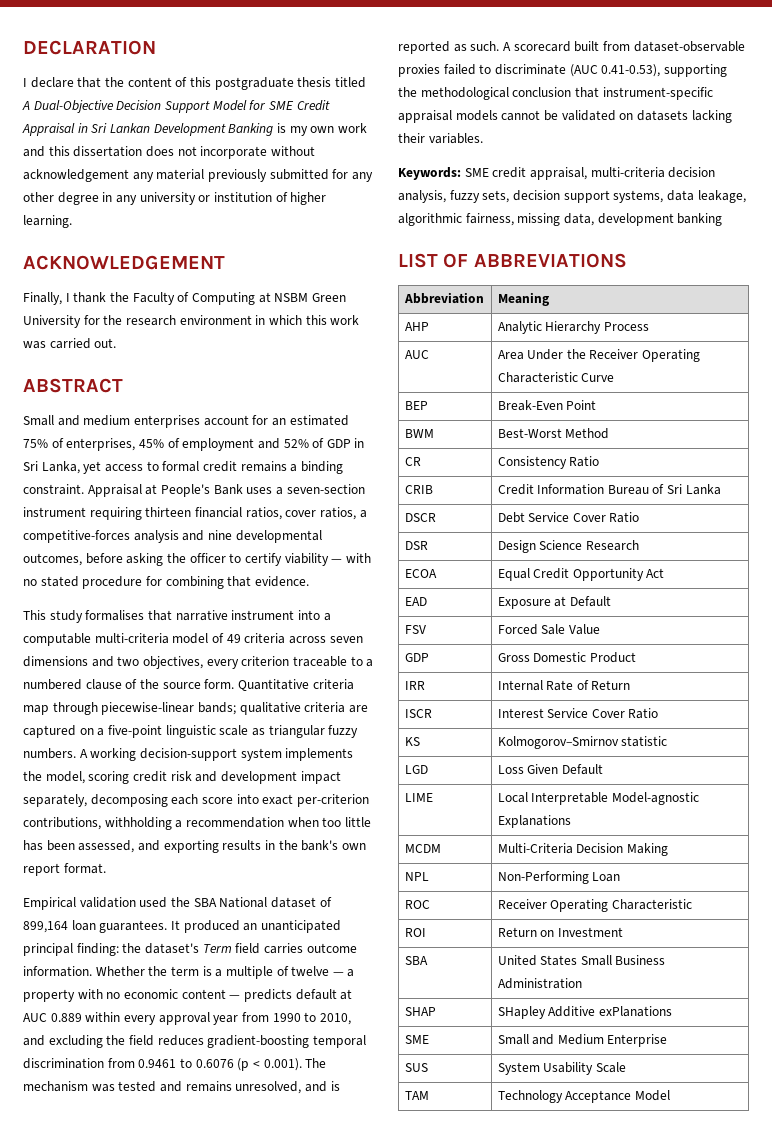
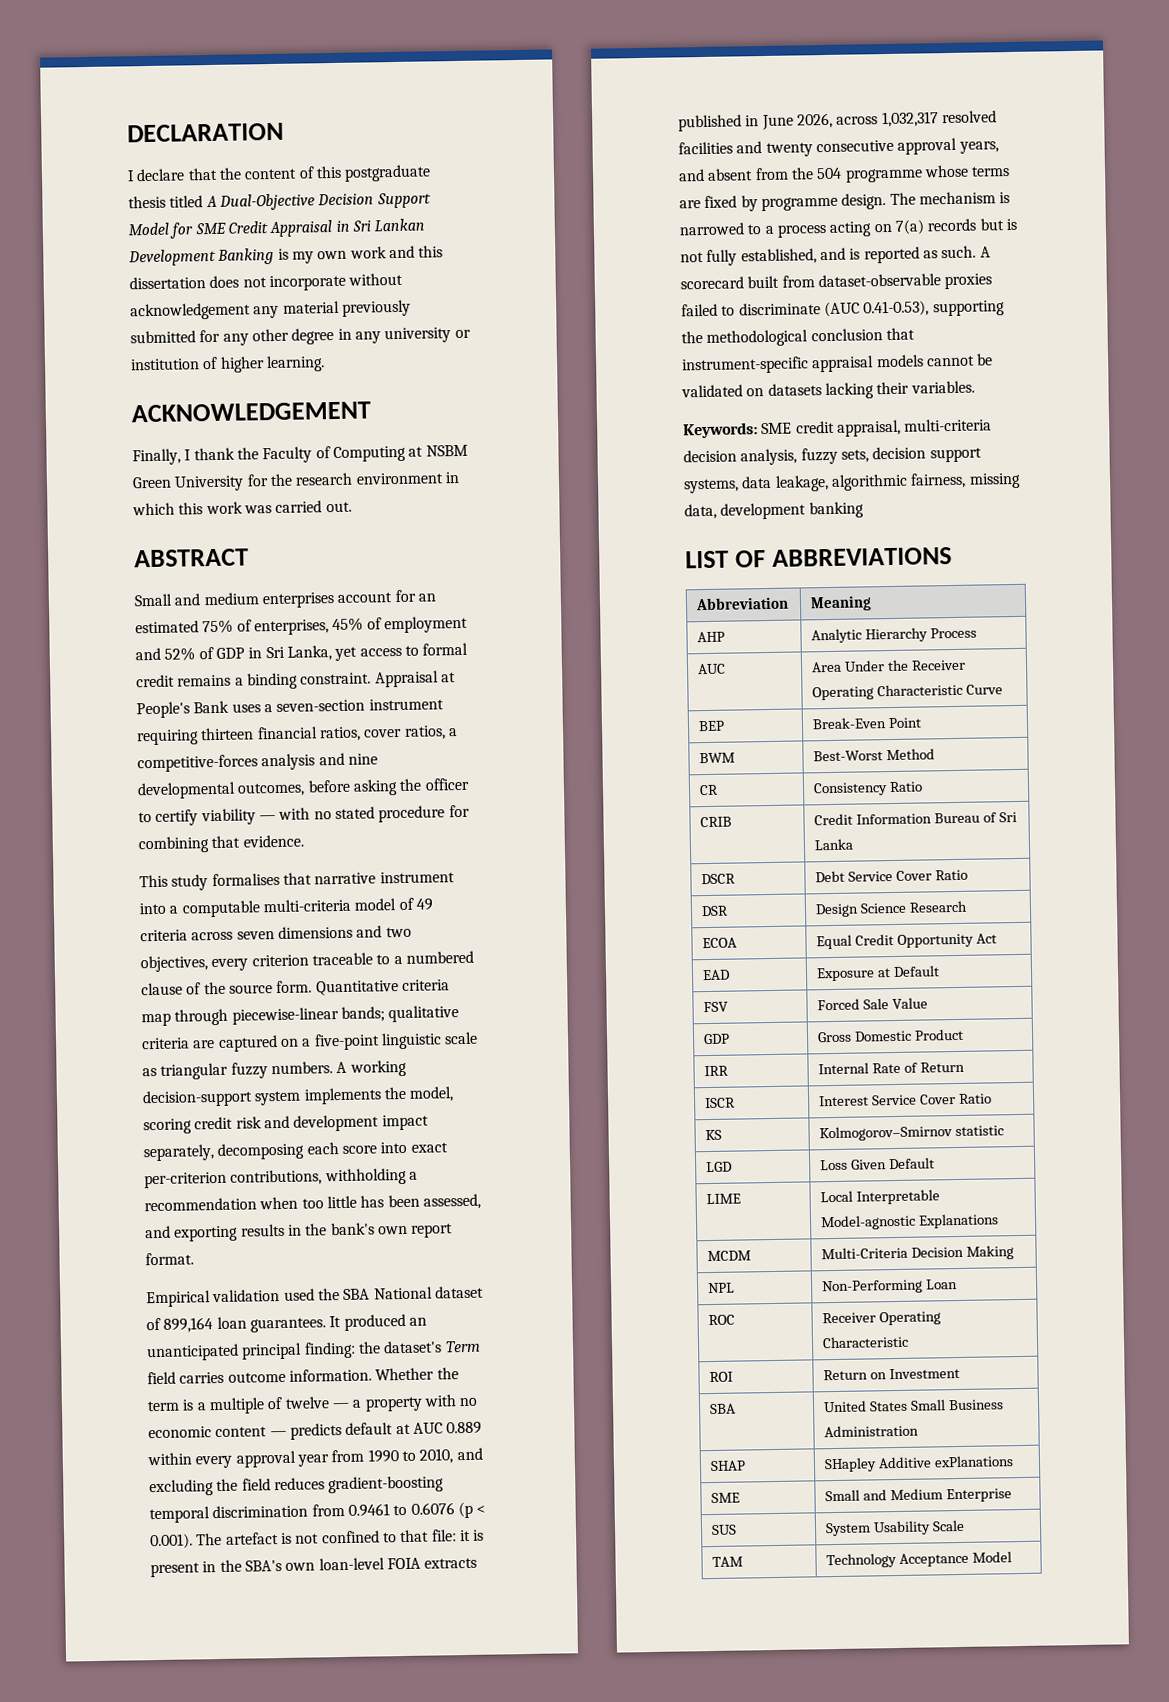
[23,1081,302,1094] mechanism was tested and remains unresolved, -> [225,1529,485,1545] [150,1557,478,1578] [678,110,997,132] [678,137,999,157] [678,164,1011,183] [679,191,1011,212] [679,218,1017,238] [680,248,817,266] artefact is not confined to that file: it is present in the SBA's own loan-level FOIA extracts published in June 2026, across 1,032,317 resolved facilities and twenty consecutive approval years, and absent from the 504 programme whose terms are fixed by programme design. The mechanism is narrowed to a process acting on 7(a) records but is not fully established,

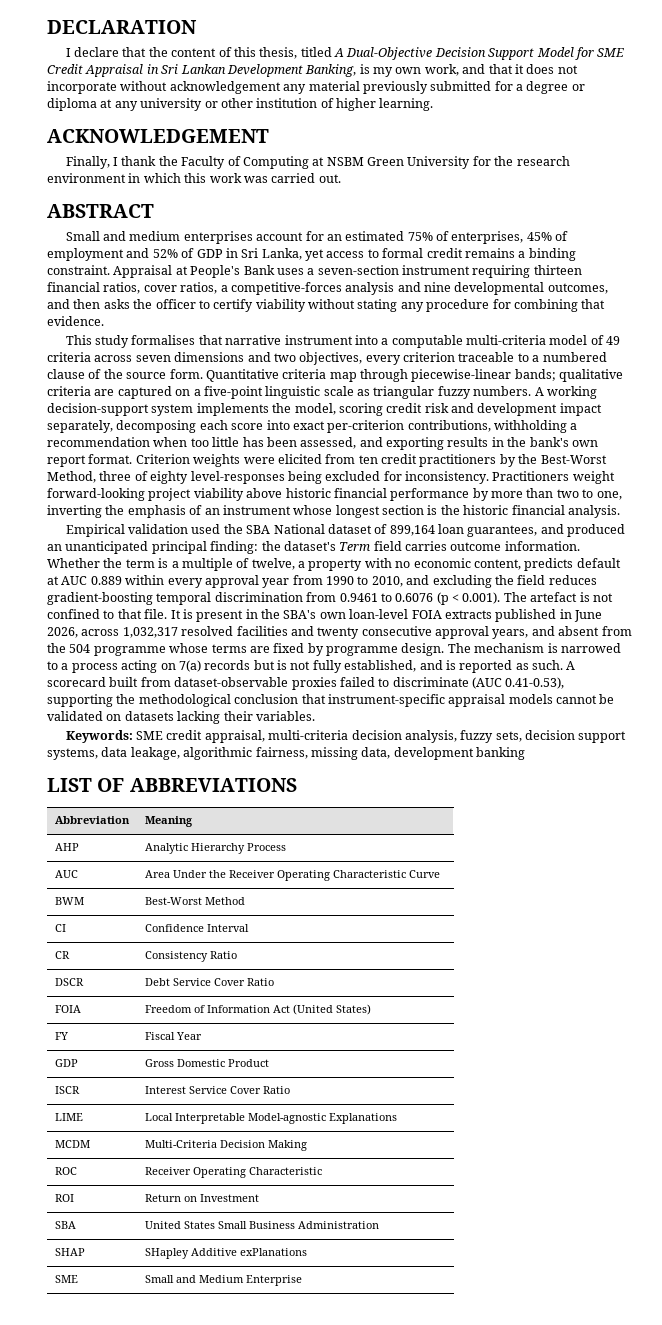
[344,164,432,182] [128,195,166,209] postgraduate thesis -> [259,47,298,59] thesis,
[217,247,275,265] Banking -> [305,64,357,77] Banking,
[349,245,444,259] [129,276,206,290] work and this dissertation -> [424,64,524,76] work, and that it
[222,327,352,346] any other degree in -> [516,81,585,94] [47,98,113,111] a degree or diploma at
(471, 334) none -> [220,98,253,108] other
[307,779,398,796] before asking -> [47,299,130,309] and then asks
[258,806,375,821] — with no stated -> [308,299,424,312] without stating any
(194, 1259) none -> [135,454,607,467] [47,471,615,484] [47,488,622,501] [47,505,620,518] Criterion weights were elicited from ten credit practitioners by the Best-Worst Method, three of eighty level-responses being excluded for inconsistency. Practitioners weight forward-looking project viability above historic financial performance by more than two to one, inverting the emphasis of an instrument whose longest section is the historic financial analysis.
[249,1316,342,1333] guarantees. It -> [467,524,564,537] guarantees, and
[284,1396,350,1409] twelve — -> [251,558,295,570] twelve,
[215,1426,287,1438] content — -> [473,559,521,570] content,
[430,1529,471,1542] file: it -> [144,609,181,619] file. It
[698,720,726,732] [812,717,923,730] // BEP | Break-Even Point -> (440, 874) none
(936, 754) none -> [54,924,66,932] [144,924,249,932] // CI | Confidence Interval
[700,816,733,828] [814,811,1017,826] [814,838,855,851] // CRIB | Credit Information Bureau of Sri Lanka -> (237, 955) none
[701,905,730,917] [815,900,969,918] [702,937,738,949] [816,933,997,950] [702,969,731,981] [816,965,941,982] [703,1001,729,1013] [817,997,929,1011] DSR | Design Science Research // ECOA | Equal Credit Opportunity Act // EAD | Exposure at Default // FSV | Forced Sale Value -> [54,1005,81,1013] [144,1004,371,1015] [54,1032,68,1040] [144,1032,202,1040] FOIA | Freedom of Information Act (United States) // FY | Fiscal Year
[704,1065,730,1077] [818,1061,965,1075] // IRR | Internal Rate of Return -> (269, 1063) none
[705,1129,723,1141] [819,1125,1005,1142] [706,1161,733,1173] [820,1157,936,1171] // KS | Kolmogorov–Smirnov statistic // LGD | Loss Given Default -> (290, 1090) none
[708,1282,736,1294] [822,1278,959,1295] // NPL | Non-Performing Loan -> (307, 1145) none
[711,1524,738,1536] [825,1519,966,1537] [712,1556,744,1568] [826,1551,1013,1569] // SUS | System Usability Scale // TAM | Technology Acceptance Model -> (302, 1280) none

